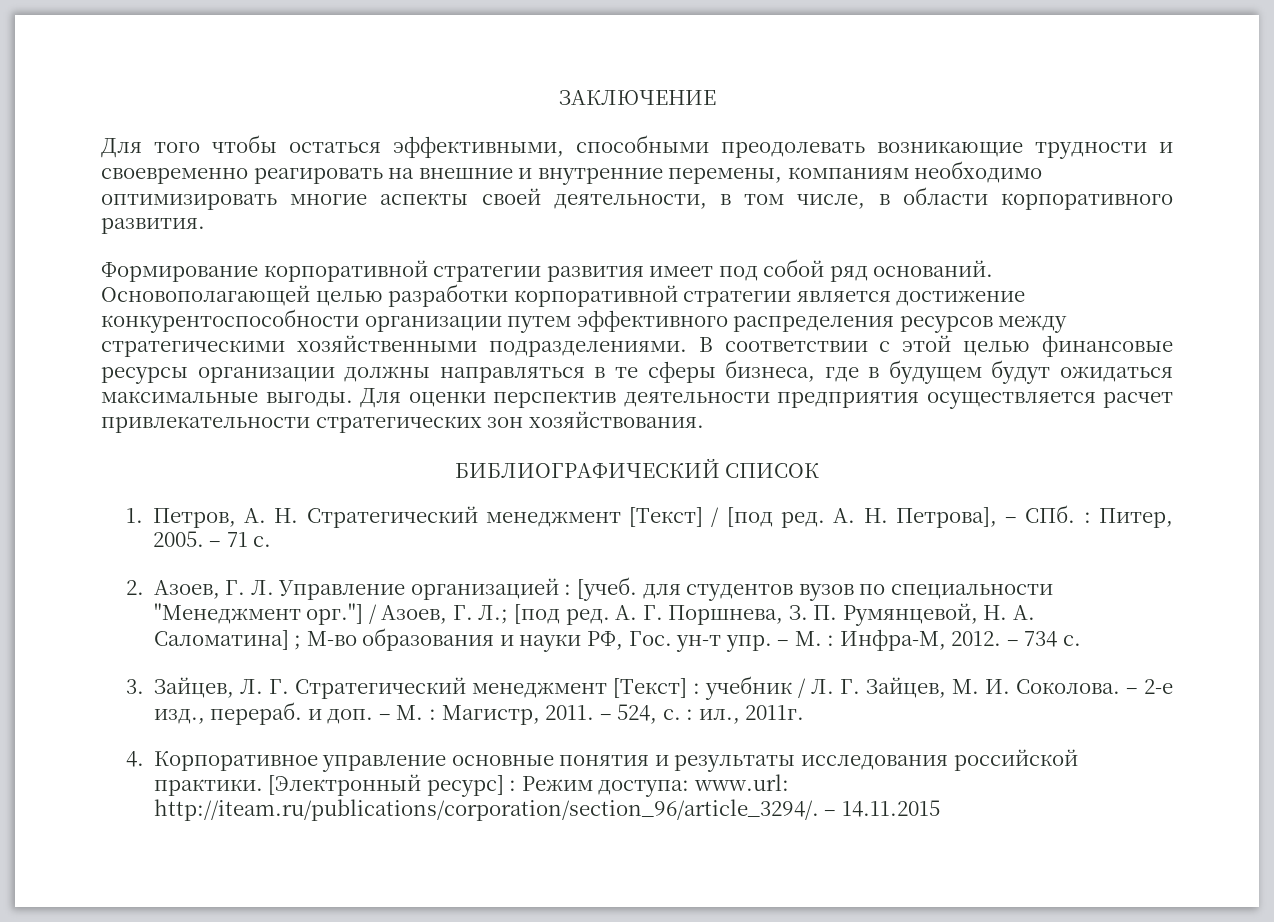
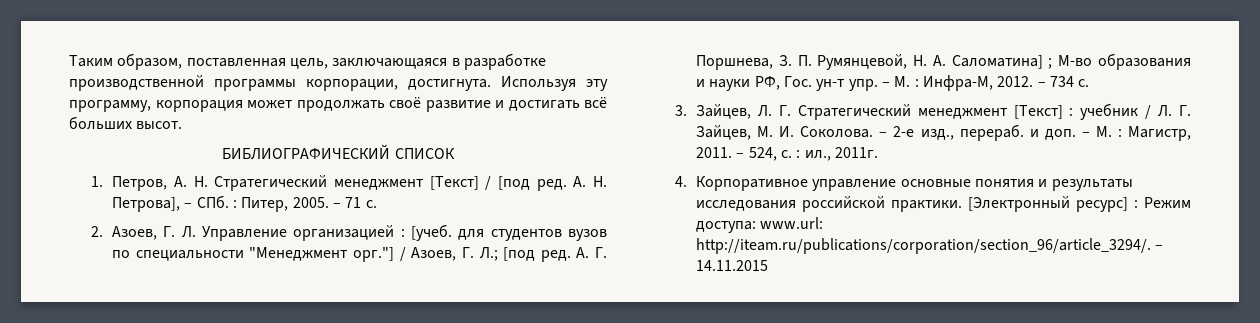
[558,90,716,105] [101,135,1173,159] [101,161,1043,185] [101,187,1174,210] [101,218,205,234] [101,259,994,282] [101,284,1026,307] [101,309,1068,333] [101,335,1173,357] [101,360,1174,384] [101,388,1173,409] [101,411,704,433] ЗАКЛЮЧЕНИЕ // Для того чтобы остаться эффективными, способными преодолевать возникающие трудности и своевременно реагировать на внешние и внутренние перемены, компаниям необходимо оптимизировать многие аспекты своей деятельности, в том числе, в области корпоративного развития. // Формирование корпоративной стратегии развития имеет под собой ряд оснований. Основополагающей целью разработки корпоративной стратегии является достижение конкурентоспособности организации путем эффективного распределения ресурсов между стратегическими хозяйственными подразделениями. В соответствии с этой целью финансовые ресурсы организации должны направляться в те сферы бизнеса, где в будущем будут ожидаться максимальные выгоды. Для оценки перспектив деятельности предприятия осуществляется расчет привлекательности стратегических зон хозяйствования. -> [69,53,546,70] [69,75,608,91] [69,97,607,112] [69,116,183,130] Таким образом, поставленная цель, заключающаяся в разработке производственной программы корпорации, достигнута. Используя эту программу, корпорация может продолжать своё развитие и достигать всё больших высот.

